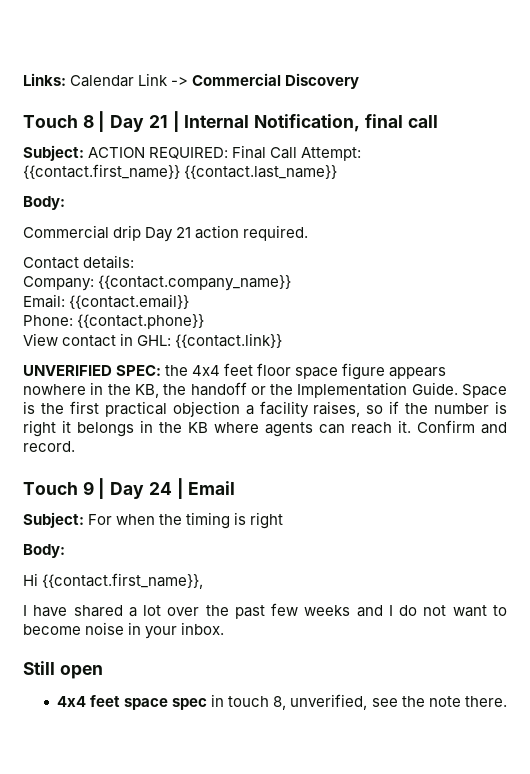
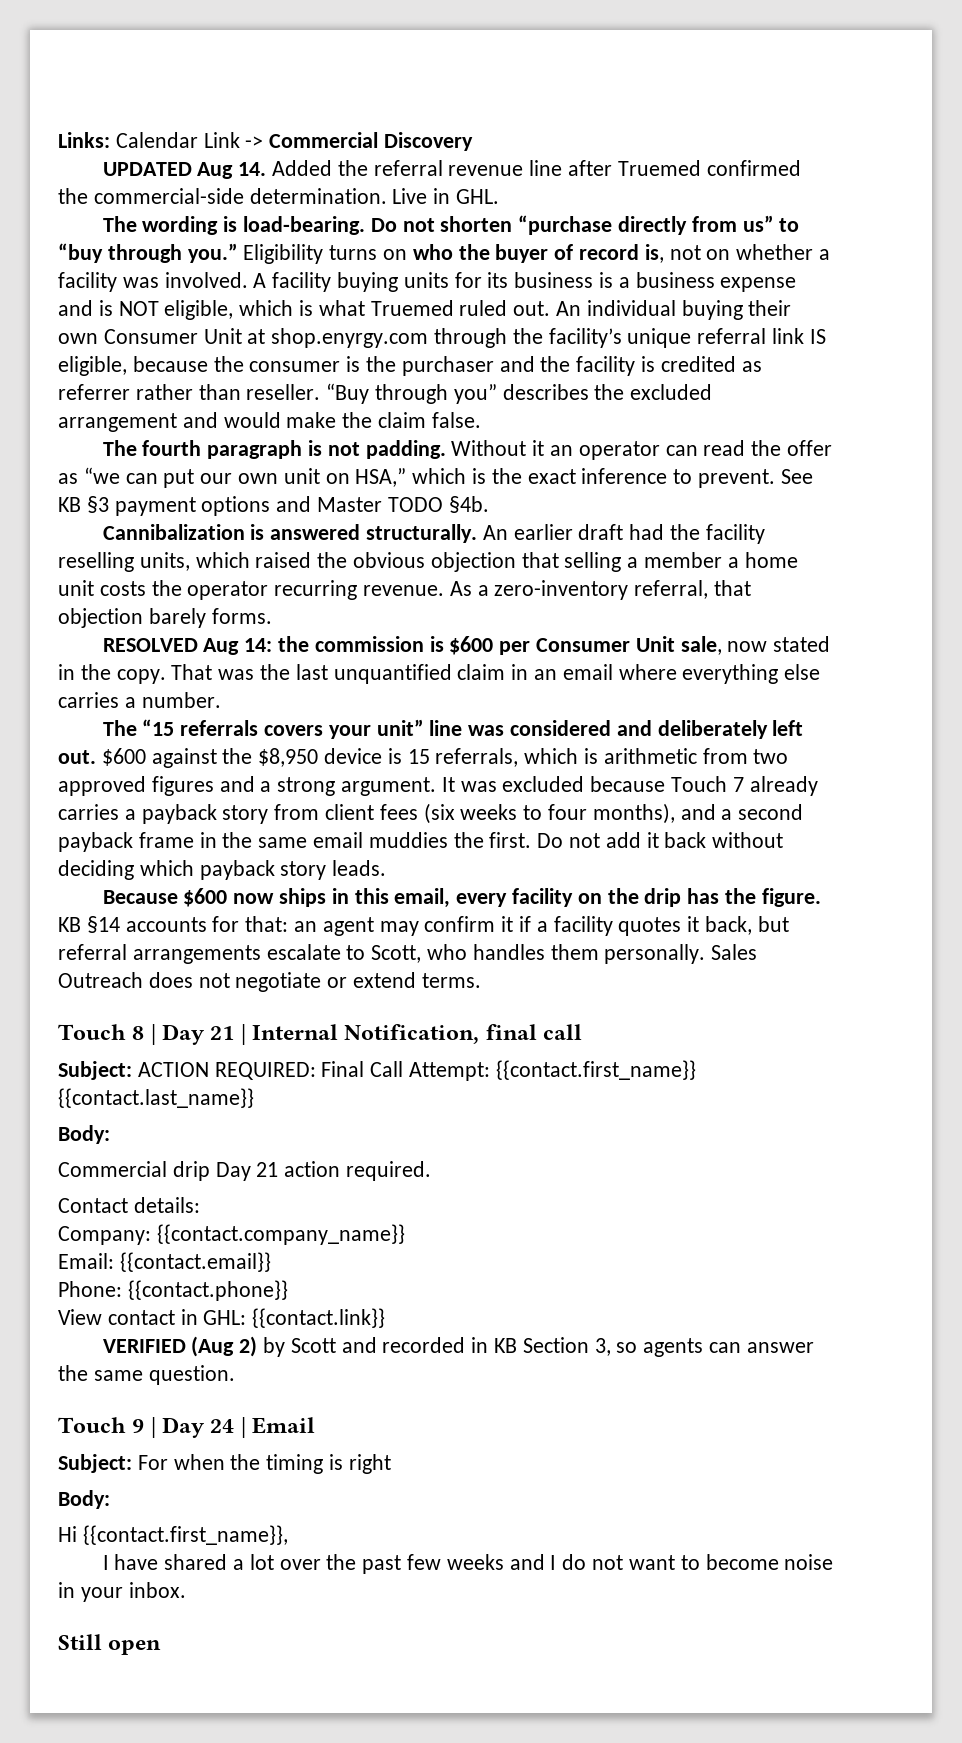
(360, 81) none -> [102,160,801,179] [58,188,500,204] [102,215,800,235] [58,243,831,264] [58,272,797,292] [58,300,792,320] [58,328,826,348] [58,356,762,376] [58,383,713,404] [58,412,481,432] [102,440,833,460] [58,467,813,488] [58,496,489,516] [102,524,765,544] [58,552,798,572] [58,580,752,600] [58,608,272,628] [102,636,831,655] [58,664,821,684] [58,692,221,708] [102,719,804,739] [58,748,789,768] [58,776,818,796] [58,803,804,824] [58,832,784,852] [58,860,387,880] [102,888,821,908] [58,916,789,936] [58,944,758,964] [58,972,481,992] // UPDATED Aug 14. Added the referral revenue line after Truemed confirmed the commercial-side determination. Live in GHL. // The wording is load-bearing. Do not shorten “purchase directly from us” to “buy through you.” Eligibility turns on who the buyer of record is, not on whether a facility was involved. A facility buying units for its business is a business expense and is NOT eligible, which is what Truemed ruled out. An individual buying their own Consumer Unit at shop.enyrgy.com through the facility’s unique referral link IS eligible, because the consumer is the purchaser and the facility is credited as referrer rather than reseller. “Buy through you” describes the excluded arrangement and would make the claim false. // The fourth paragraph is not padding. Without it an operator can read the offer as “we can put our own unit on HSA,” which is the exact inference to prevent. See KB §3 payment options and Master TODO §4b. // Cannibalization is answered structurally. An earlier draft had the facility reselling units, which raised the obvious objection that selling a member a home unit costs the operator recurring revenue. As a zero-inventory referral, that objection barely forms. // RESOLVED Aug 14: the commission is $600 per Consumer Unit sale, now stated in the copy. That was the last unquantified claim in an email where everything else carries a number. // The “15 referrals covers your unit” line was considered and deliberately left out. $600 against the $8,950 device is 15 referrals, which is arithmetic from two approved figures and a strong argument. It was excluded because Touch 7 already carries a payback story from client fees (six weeks to four months), and a second payback frame in the same email muddies the first. Do not add it back without deciding which payback story leads. // Because $600 now ships in this email, every facility on the drip has the figure. KB §14 accounts for that: an agent may confirm it if a facility quotes it back, but referral arrangements escalate to Scott, who handles them personally. Sales Outreach does not negotiate or extend terms.
[23,363,447,380] [23,382,508,398] [23,401,508,418] [23,420,507,437] [23,441,75,452] UNVERIFIED SPEC: the 4x4 feet floor space figure appears nowhere in the KB, the handoff or the Implementation Guide. Space is the first practical objection a facility raises, so if the number is right it belongs in the KB where agents can reach it. Confirm and record. -> [102,1336,814,1357] [58,1365,235,1385] VERIFIED (Aug 2) by Scott and recorded in KB Section 3, so agents can answer the same question.
[57,694,507,710] // 4x4 feet space spec in touch 8, unverified, see the note there. -> (162, 1647) none

